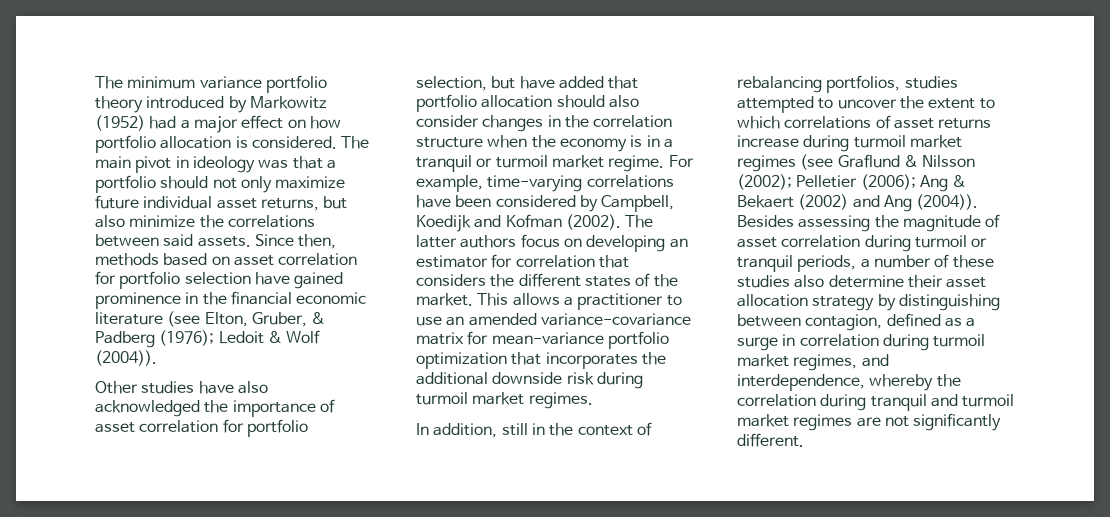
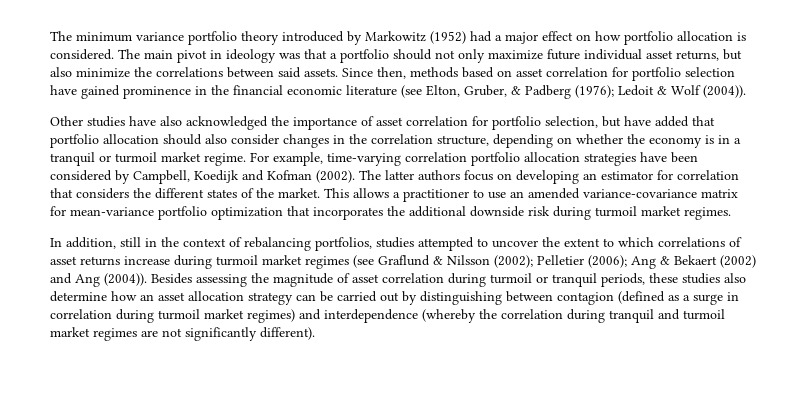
[416,135,528,148] structure when -> [437,134,623,148] structure, depending on whether
[586,175,674,188] correlations -> [405,152,636,166] correlation portfolio allocation strategies
[860,254,950,268] a number of -> (645, 280) none
[907,275,943,288] their -> [111,291,154,301] how an
(875, 303) none -> [296,291,399,302] can be carried out
[805,313,941,331] contagion, defined -> [557,291,665,305] contagion (defined
[793,354,889,371] [737,374,934,391] regimes, and interdependence, whereby -> [247,309,476,323] regimes) and interdependence (whereby
[737,433,804,447] different. -> [260,327,315,340] different).

